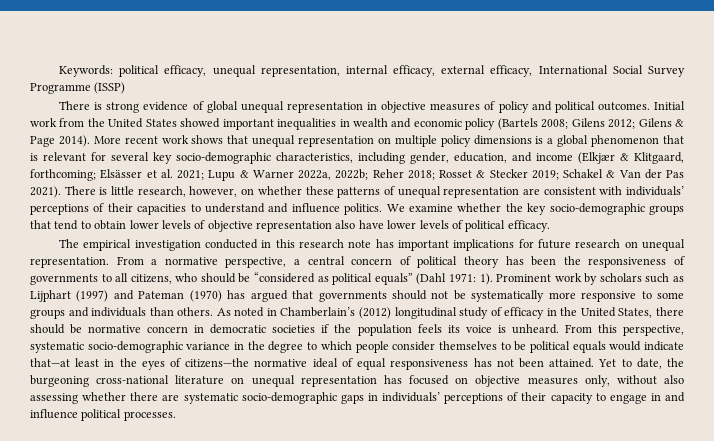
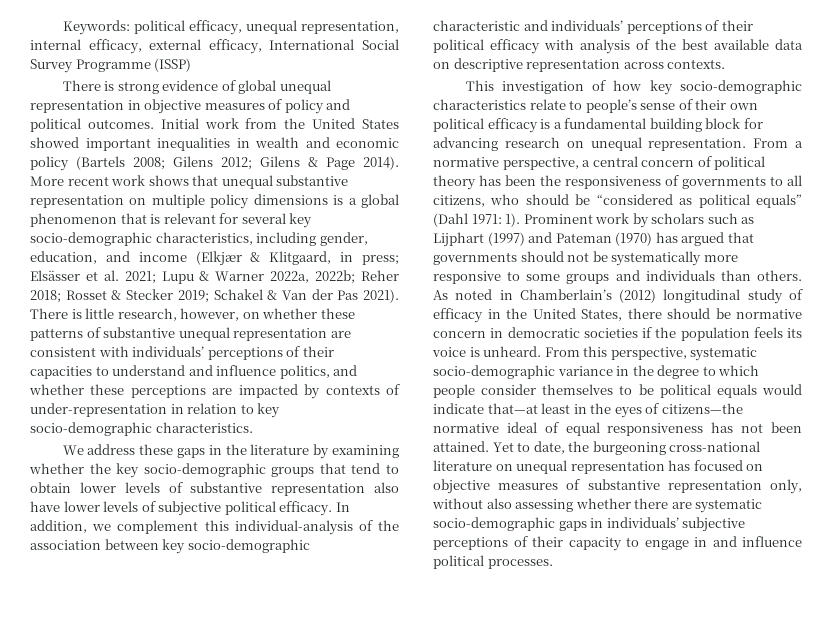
(296, 141) none -> [276,175,349,186] substantive
[30,169,96,181] forthcoming; -> [340,252,399,265] in press;
(395, 190) none -> [103,327,176,338] substantive
[344,203,453,215] politics. We examine -> [279,365,358,379] [29,384,400,399] [30,403,281,418] [30,422,253,436] [62,444,399,459] politics, and whether these perceptions are impacted by contexts of under-representation in relation to key socio-demographic characteristics. // We address these gaps in the literature by examining
[207,220,253,232] objective -> [190,482,263,493] substantive
(463, 224) none -> [158,501,222,516] subjective
[59,239,572,251] // The empirical investigation conducted in this research note has important implications for future -> [335,502,350,512] [30,520,399,535] [30,539,310,554] [433,20,753,34] [433,39,803,54] [433,58,726,72] [465,80,802,95] [433,99,758,113] [433,118,763,133] [433,137,498,151] In addition, we complement this individual-analysis of the association between key socio-demographic characteristic and individuals’ perceptions of their political efficacy with analysis of the best available data on descriptive representation across contexts. // This investigation of how key socio-demographic characteristics relate to people’s sense of their own political efficacy is a fundamental building block for advancing
(578, 381) none -> [566,479,762,493] of substantive representation
(440, 397) none -> [682,517,746,532] subjective

